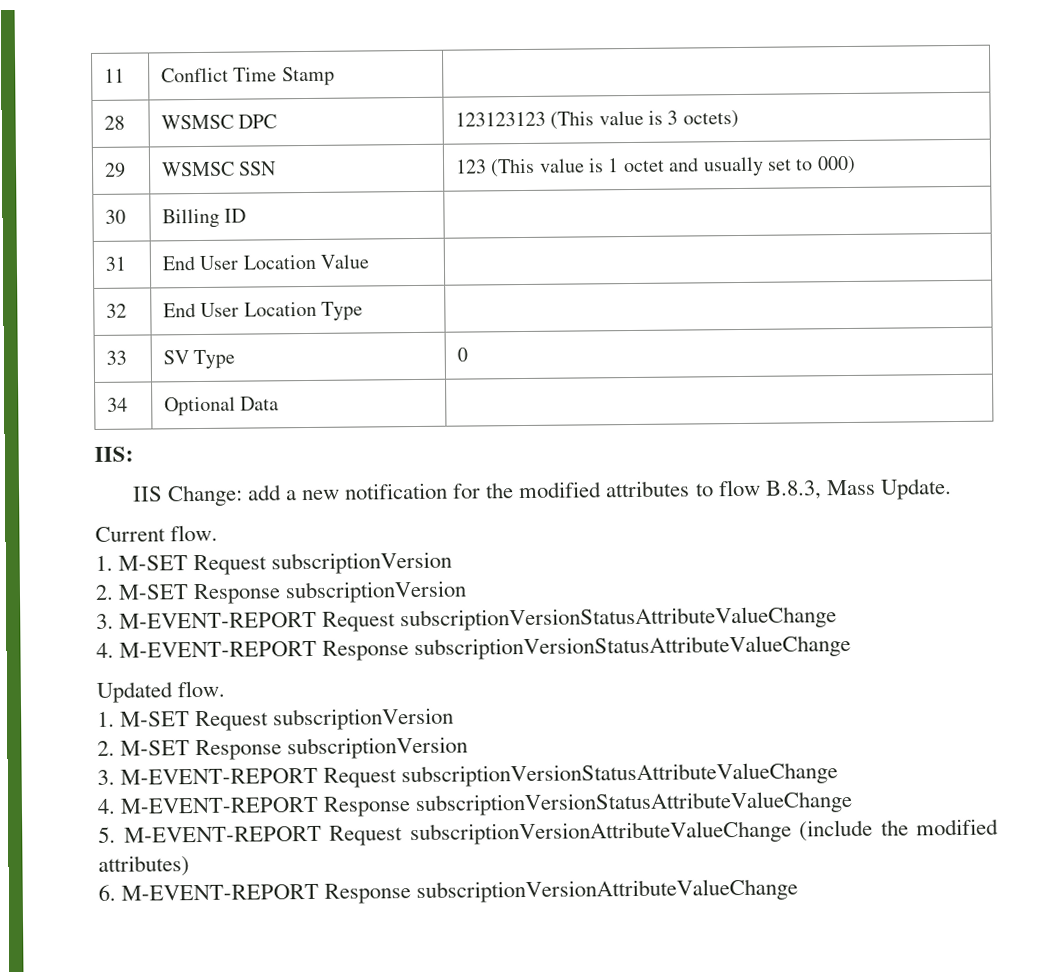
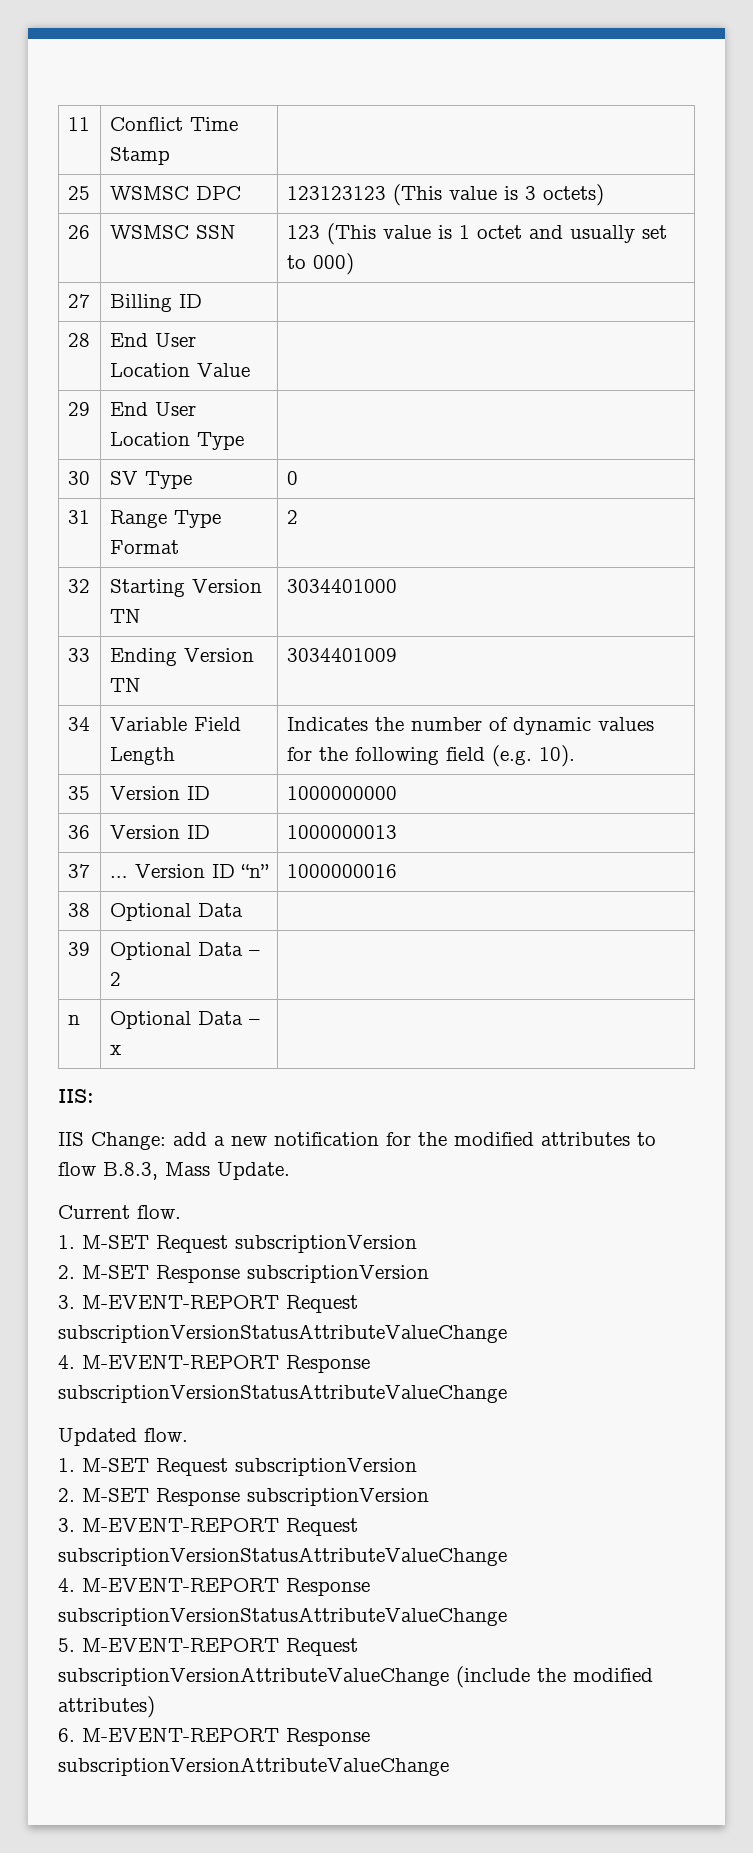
[103,115,125,130] 28 -> [67,186,90,200] 25
[103,162,126,178] 29 -> [67,225,90,239] 26
[104,209,126,224] 30 -> [67,294,90,308] 27
[104,256,126,271] 31 -> [67,333,90,347] 28
[105,303,127,318] 32 -> [67,402,90,416] 29
[105,350,127,365] 33 -> [67,471,90,485] 30
[106,397,128,412] [163,396,280,417] 34 | Optional Data -> [67,510,90,524] [109,510,221,528] [109,540,179,554] [286,510,298,524] [67,579,90,593] [109,579,262,597] [109,609,141,623] [286,579,397,593] [67,648,90,662] [109,648,254,666] [109,678,141,692] [286,648,397,662] [67,717,90,731] [109,717,241,731] [109,747,175,765] [286,717,654,735] [286,745,575,767] [67,786,90,800] [109,786,210,800] [286,786,397,800] [67,825,90,839] [109,825,210,839] [286,825,397,839] [67,864,90,878] [109,864,269,878] [286,864,397,878] [67,903,90,917] [109,903,243,921] [67,942,90,956] [109,942,260,960] [109,972,121,986] [67,1015,80,1025] [109,1011,260,1029] [109,1045,121,1055] 31 | Range Type Format | 2 // 32 | Starting Version TN | 3034401000 // 33 | Ending Version TN | 3034401009 // 34 | Variable Field Length | Indicates the number of dynamic values for the following field (e.g. 10). // 35 | Version ID | 1000000000 // 36 | Version ID | 1000000013 // 37 | … Version ID “n” | 1000000016 // 38 | Optional Data | // 39 | Optional Data – 2 | // n | Optional Data – x

